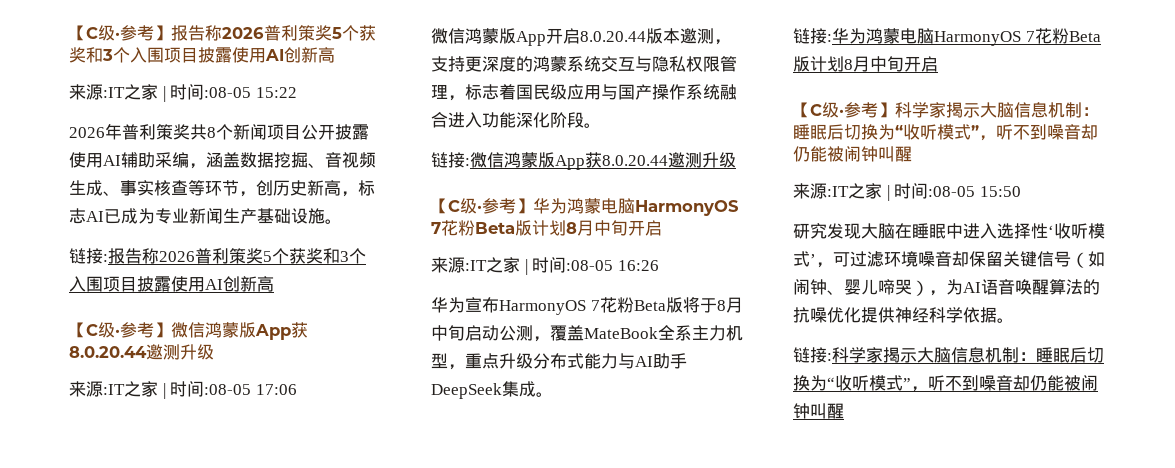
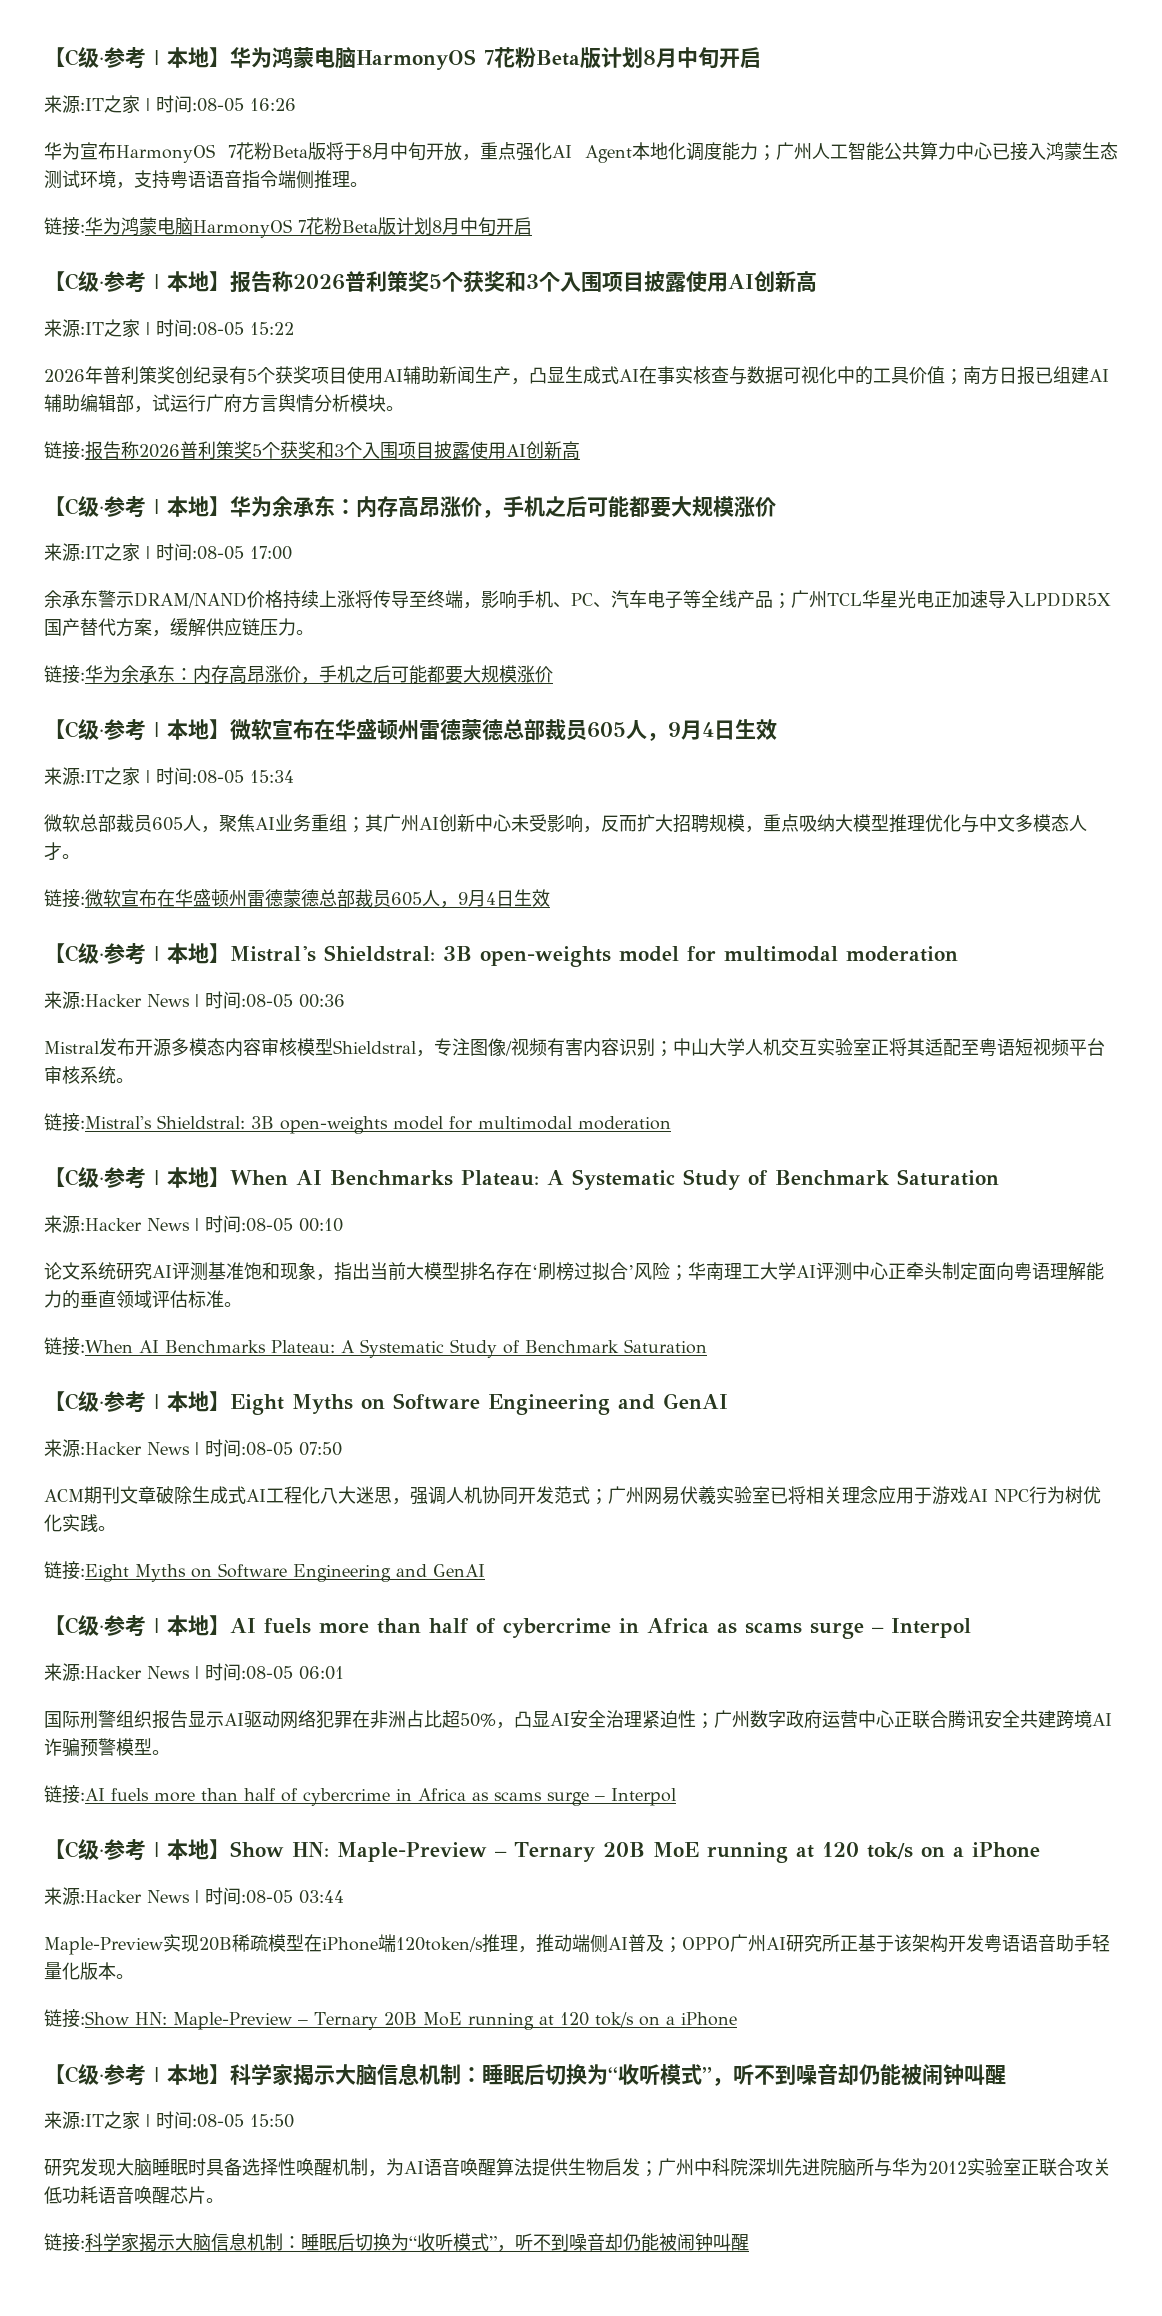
[69,25,376,41] [69,47,335,63] [69,84,297,102] [69,123,369,140] [69,152,376,169] [69,180,375,197] [69,208,342,224] [69,248,366,264] [69,276,274,292] [69,322,308,340] [69,344,214,360] [69,381,297,399] [431,28,731,46] [431,56,737,72] [431,84,737,101] [431,112,601,128] [431,152,736,170] [431,198,516,214] 【C级·参考】报告称2026普利策奖5个获奖和3个入围项目披露使用AI创新高 // 来源:IT之家 | 时间:08-05 15:22 // 2026年普利策奖共8个新闻项目公开披露使用AI辅助采编，涵盖数据挖掘、音视频生成、事实核查等环节，创历史新高，标志AI已成为专业新闻生产基础设施。 // 链接:报告称2026普利策奖5个获奖和3个入围项目披露使用AI创新高 // 【C级·参考】微信鸿蒙版App获8.0.20.44邀测升级 // 来源:IT之家 | 时间:08-05 17:06 // 微信鸿蒙版App开启8.0.20.44版本邀测，支持更深度的鸿蒙系统交互与隐私权限管理，标志着国民级应用与国产操作系统融合进入功能深化阶段。 // 链接:微信鸿蒙版App获8.0.20.44邀测升级 // 【C级·参考 -> [44,47,209,69] 【C级·参考 | 本地
[465,325,743,342] [431,353,687,370] [431,381,536,399] 启动公测，覆盖MateBook全系主力机型，重点升级分布式能力与AI助手DeepSeek集成 -> [426,142,1118,163] [44,170,350,189] 开放，重点强化AI Agent本地化调度能力；广州人工智能公共算力中心已接入鸿蒙生态测试环境，支持粤语语音指令端侧推理
(878, 110) none -> [154,271,817,293] [44,319,294,338] [44,366,1109,385] [44,394,404,413] [44,441,580,460] [44,495,776,518] [44,543,292,562] [44,590,1111,609] [44,618,314,637] [44,665,553,684] [44,719,777,741] [44,767,294,786] [44,814,1087,833] [44,842,80,860] [44,889,550,908] [44,943,958,967] [44,991,345,1010] [44,1038,1105,1057] [44,1066,134,1084] [44,1113,671,1134] [44,1167,999,1190] [44,1215,343,1234] [44,1262,1104,1281] [44,1290,242,1309] [44,1337,707,1358] [44,1391,728,1415] [44,1439,342,1458] [44,1486,1101,1505] [44,1514,116,1532] [44,1561,485,1582] [44,1615,971,1639] [44,1663,344,1682] [44,1710,1112,1729] [44,1738,170,1757] [44,1785,676,1806] [44,1839,1040,1863] [44,1887,344,1906] [44,1934,1110,1955] [44,1962,134,1980] [44,2009,737,2030] [44,2064,209,2086] | 本地】报告称2026普利策奖5个获奖和3个入围项目披露使用AI创新高 // 来源:IT之家 | 时间:08-05 15:22 // 2026年普利策奖创纪录有5个获奖项目使用AI辅助新闻生产，凸显生成式AI在事实核查与数据可视化中的工具价值；南方日报已组建AI辅助编辑部，试运行广府方言舆情分析模块。 // 链接:报告称2026普利策奖5个获奖和3个入围项目披露使用AI创新高 // 【C级·参考 | 本地】华为余承东：内存高昂涨价，手机之后可能都要大规模涨价 // 来源:IT之家 | 时间:08-05 17:00 // 余承东警示DRAM/NAND价格持续上涨将传导至终端，影响手机、PC、汽车电子等全线产品；广州TCL华星光电正加速导入LPDDR5X国产替代方案，缓解供应链压力。 // 链接:华为余承东：内存高昂涨价，手机之后可能都要大规模涨价 // 【C级·参考 | 本地】微软宣布在华盛顿州雷德蒙德总部裁员605人，9月4日生效 // 来源:IT之家 | 时间:08-05 15:34 // 微软总部裁员605人，聚焦AI业务重组；其广州AI创新中心未受影响，反而扩大招聘规模，重点吸纳大模型推理优化与中文多模态人才。 // 链接:微软宣布在华盛顿州雷德蒙德总部裁员605人，9月4日生效 // 【C级·参考 | 本地】Mistral's Shieldstral: 3B open-weights model for multimodal moderation // 来源:Hacker News | 时间:08-05 00:36 // Mistral发布开源多模态内容审核模型Shieldstral，专注图像/视频有害内容识别；中山大学人机交互实验室正将其适配至粤语短视频平台审核系统。 // 链接:Mistral's Shieldstral: 3B open-weights model for multimodal moderation // 【C级·参考 | 本地】When AI Benchmarks Plateau: A Systematic Study of Benchmark Saturation // 来源:Hacker News | 时间:08-05 00:10 // 论文系统研究AI评测基准饱和现象，指出当前大模型排名存在‘刷榜过拟合’风险；华南理工大学AI评测中心正牵头制定面向粤语理解能力的垂直领域评估标准。 // 链接:When AI Benchmarks Plateau: A Systematic Study of Benchmark Saturation // 【C级·参考 | 本地】Eight Myths on Software Engineering and GenAI // 来源:Hacker News | 时间:08-05 07:50 // ACM期刊文章破除生成式AI工程化八大迷思，强调人机协同开发范式；广州网易伏羲实验室已将相关理念应用于游戏AI NPC行为树优化实践。 // 链接:Eight Myths on Software Engineering and GenAI // 【C级·参考 | 本地】AI fuels more than half of cybercrime in Africa as scams surge – Interpol // 来源:Hacker News | 时间:08-05 06:01 // 国际刑警组织报告显示AI驱动网络犯罪在非洲占比超50%，凸显AI安全治理紧迫性；广州数字政府运营中心正联合腾讯安全共建跨境AI诈骗预警模型。 // 链接:AI fuels more than half of cybercrime in Africa as scams surge – Interpol // 【C级·参考 | 本地】Show HN: Maple-Preview – Ternary 20B MoE running at 120 tok/s on a iPhone // 来源:Hacker News | 时间:08-05 03:44 // Maple-Preview实现20B稀疏模型在iPhone端120token/s推理，推动端侧AI普及；OPPO广州AI研究所正基于该架构开发粤语语音助手轻量化版本。 // 链接:Show HN: Maple-Preview – Ternary 20B MoE running at 120 tok/s on a iPhone // 【C级·参考 | 本地
[895,223,1105,239] [793,251,1105,268] [793,279,929,296] 在睡眠中进入选择性‘收听模式’，可过滤环境噪音却保留关键信号（如闹钟、婴儿啼哭） -> [152,2158,368,2176] 睡眠时具备选择性唤醒机制
[1083,279,1100,295] [793,307,997,323] 的抗噪优化提供神经科学依据 -> [532,2158,1111,2177] [44,2186,206,2204] 提供生物启发；广州中科院深圳先进院脑所与华为2012实验室正联合攻关低功耗语音唤醒芯片

